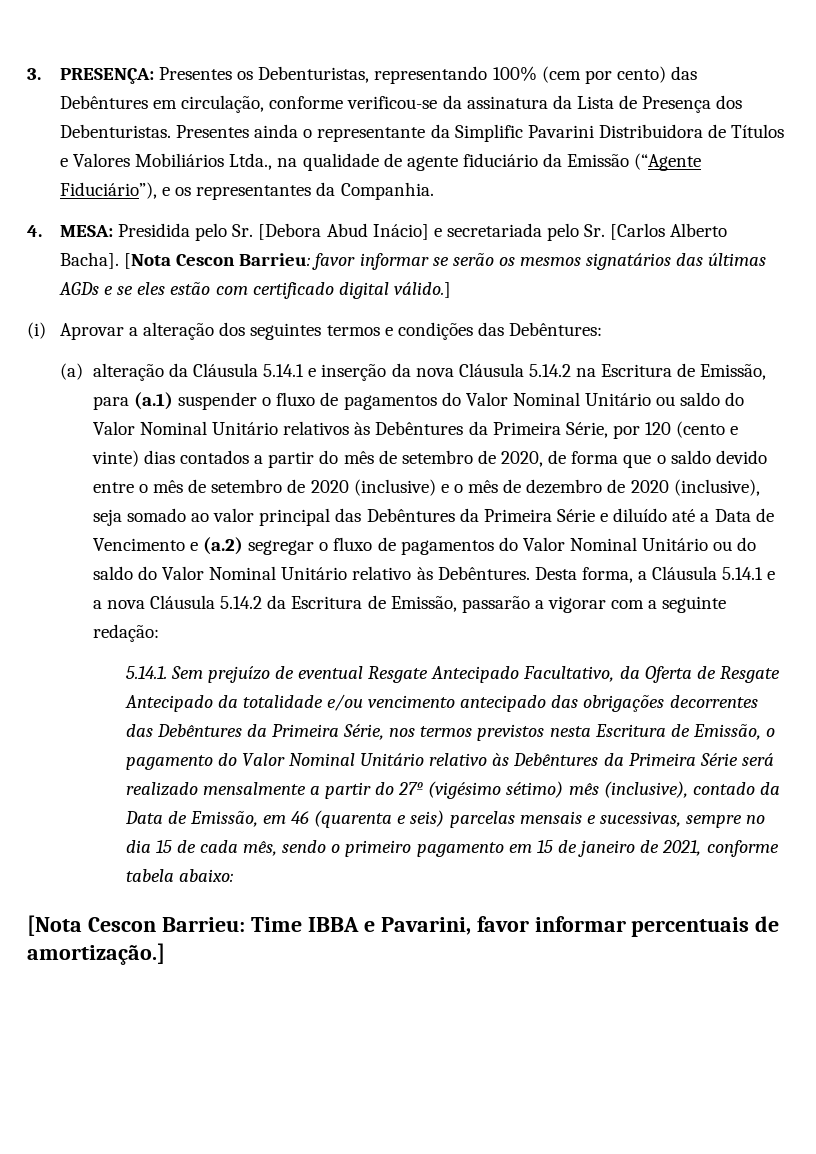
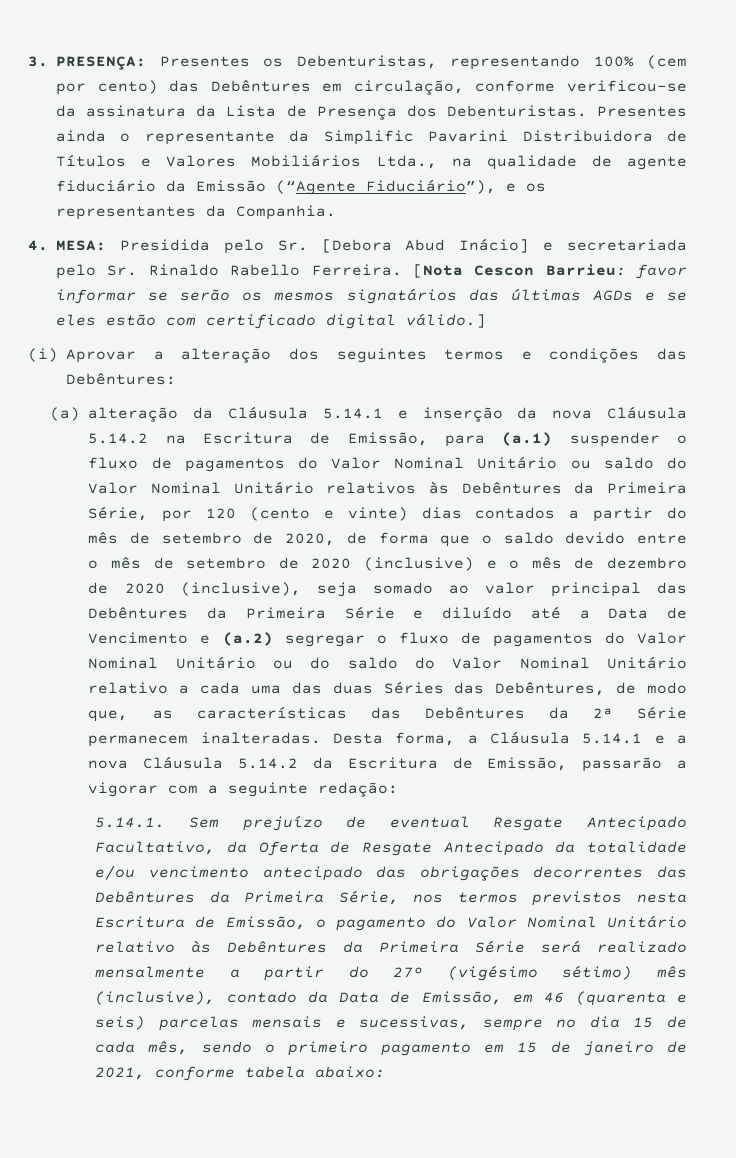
[610,223,728,240] [59,252,119,269] [Carlos Alberto Bacha]. -> [148,264,402,276] Rinaldo Rabello Ferreira.
[416,566,530,580] às Debêntures. -> [179,681,687,696] [88,706,687,722] [88,732,321,747] a cada uma das duas Séries das Debêntures, de modo que, as características das Debêntures da 2ª Série permanecem inalteradas.
[27,915,780,937] [27,943,165,965] // [Nota Cescon Barrieu: Time IBBA e Pavarini, favor informar percentuais de amortização.] -> (386, 1072) none

